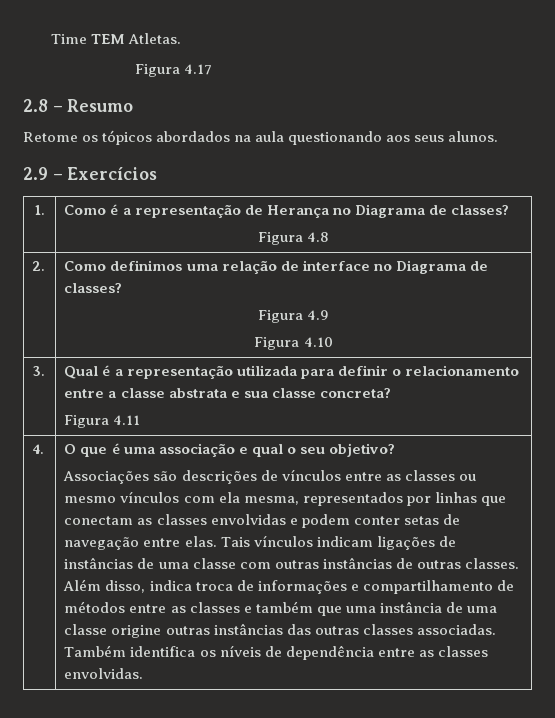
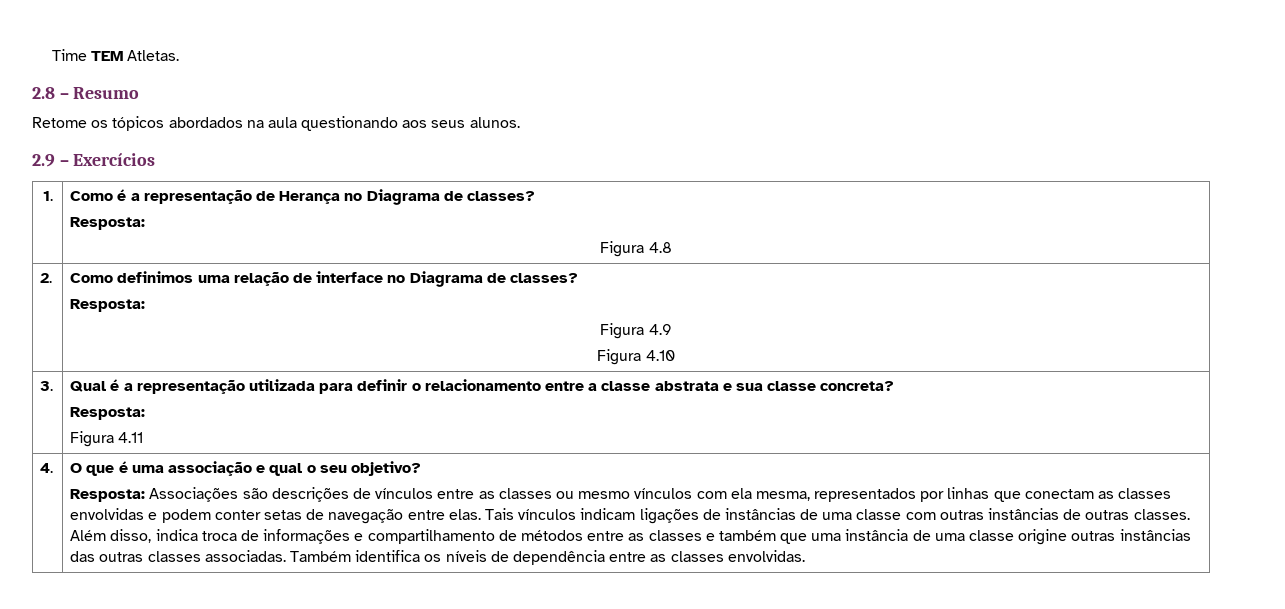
[135,64,213,77] // Figura 4.17 -> (180, 55) none
(509, 210) none -> [70,217,146,230] // Resposta:
(123, 288) none -> [70,299,146,312] // Resposta:
(391, 393) none -> [70,407,146,420] // Resposta:
(395, 450) none -> [70,489,146,502] Resposta:

